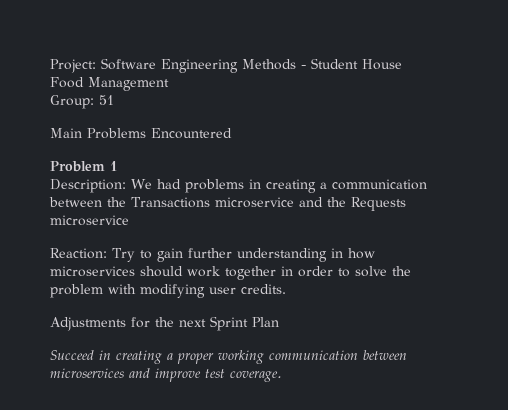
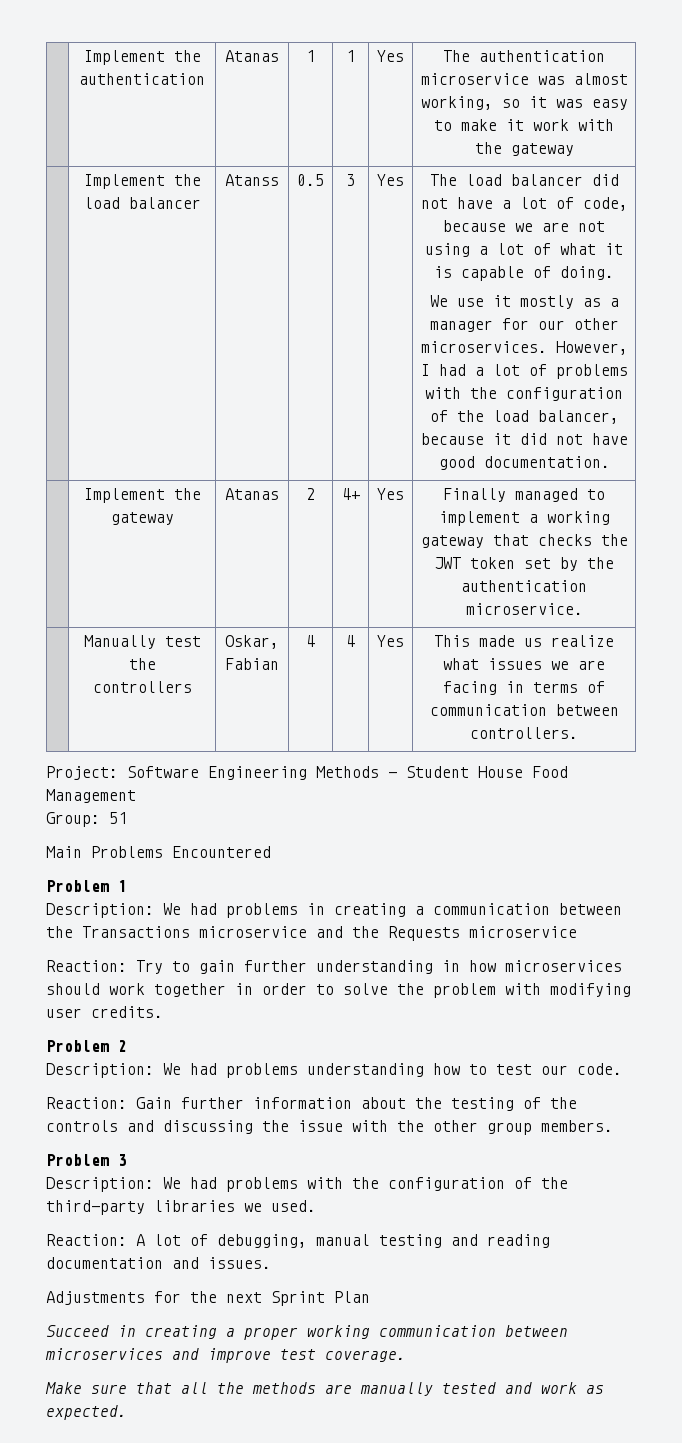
(50, 66) none -> [83,50,201,65] [79,73,205,85] [225,50,279,62] [306,50,315,62] [346,50,355,62] [377,50,404,62] [443,50,605,62] [420,73,628,85] [420,96,628,110] [434,119,614,131] [474,142,574,156] [83,174,201,189] [83,197,201,209] [225,174,279,186] [297,174,324,186] [346,174,355,186] [377,174,404,186] [429,174,619,186] [420,197,628,211] [443,220,605,232] [425,243,623,257] [434,266,614,281] [429,295,619,309] [429,318,619,332] [420,341,628,355] [420,364,628,379] [425,387,623,401] [429,410,619,424] [420,433,628,445] [438,456,610,470] [83,488,201,503] [110,512,174,525] [225,488,279,500] [306,488,315,500] [341,488,360,500] [377,488,404,500] [443,488,605,502] [438,511,610,526] [420,534,628,548] [434,557,614,571] [461,580,587,592] [465,603,583,615] [83,635,201,649] [128,658,156,670] [92,681,192,693] [225,635,279,649] [225,658,279,670] [306,635,315,647] [346,635,355,647] [377,635,404,647] [434,635,614,647] [443,658,605,670] [443,681,605,695] [429,704,619,716] [470,727,578,739] | Implement the authentication | Atanas | 1 | 1 | Yes | The authentication microservice was almost working, so it was easy to make it work with the gateway // | Implement the load balancer | Atanss | 0.5 | 3 | Yes | The load balancer did not have a lot of code, because we are not using a lot of what it is capable of doing. // We use it mostly as a manager for our other microservices. However, I had a lot of problems with the configuration of the load balancer, because it did not have good documentation. // | Implement the gateway | Atanas | 2 | 4+ | Yes | Finally managed to implement a working gateway that checks the JWT token set by the authentication microservice. // | Manually test the controllers | Oskar, Fabian | 4 | 4 | Yes | This made us realize what issues we are facing in terms of communication between controllers. //
(286, 289) none -> [46,1040,127,1052] [46,1063,622,1078] [46,1097,577,1111] [46,1120,613,1135] [46,1154,127,1166] [46,1177,568,1192] [46,1200,316,1215] [46,1234,550,1248] [46,1257,271,1269] // Problem 2 // Description: We had problems understanding how to test our code. // Reaction: Gain further information about the testing of the controls and discussing the issue with the other group members. // Problem 3 // Description: We had problems with the configuration of the third-party libraries we used. // Reaction: A lot of debugging, manual testing and reading documentation and issues.
(282, 376) none -> [45,1382,604,1396] [46,1405,127,1420] // Make sure that all the methods are manually tested and work as expected.

